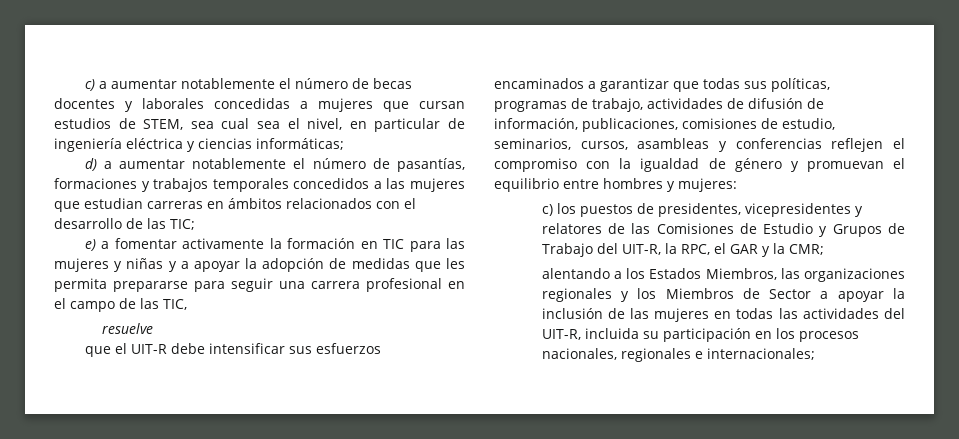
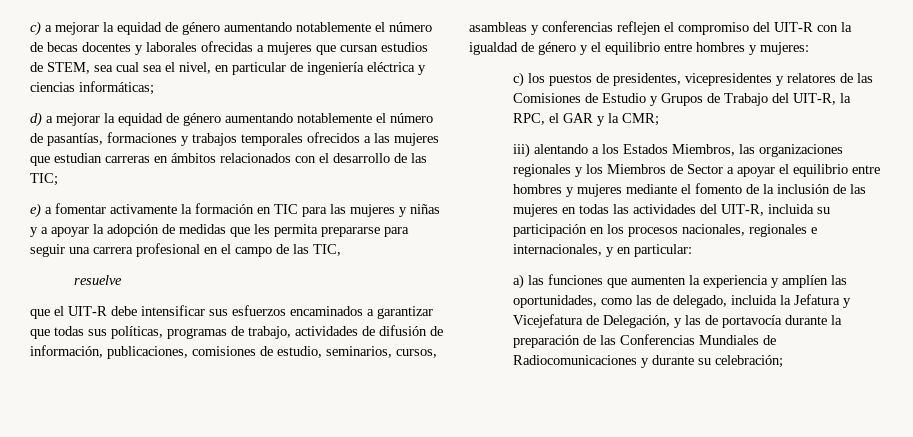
[110,79,177,89] aumentar -> [55,22,292,35] mejorar la equidad de género aumentando
[214,98,290,109] concedidas -> [201,41,253,52] ofrecidas
[118,159,185,169] aumentar -> [56,113,293,126] mejorar la equidad de género aumentando
[293,178,370,189] concedidos -> [307,132,360,143] ofrecidos
(577, 165) none -> [753,22,813,32] del UIT-R
[806,161,884,172] promuevan -> (588, 50) none
(824, 249) none -> [513,143,531,158] iii)
(884, 296) none -> [779,164,881,177] [513,183,760,197] el equilibrio entre hombres y mujeres mediante el fomento de
[706,348,815,360] internacionales; -> [513,244,693,257] [513,274,848,289] [513,294,852,308] [513,314,843,328] [513,334,777,348] [513,355,784,368] internacionales, y en particular: // a) las funciones que aumenten la experiencia y amplíen las oportunidades, como las de delegado, incluida la Jefatura y Vicejefatura de Delegación, y las de portavocía durante la preparación de las Conferencias Mundiales de Radiocomunicaciones y durante su celebración;

